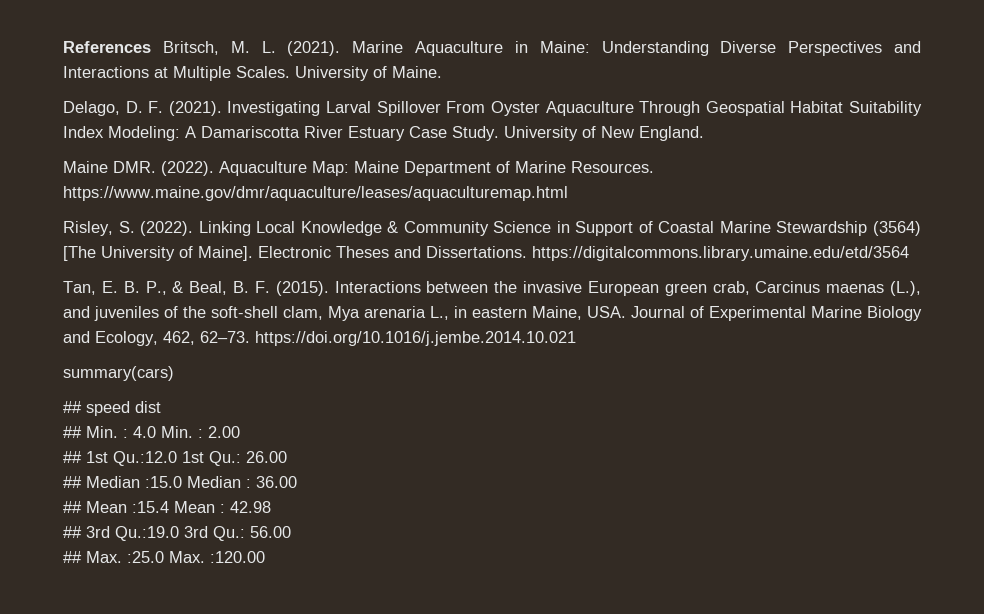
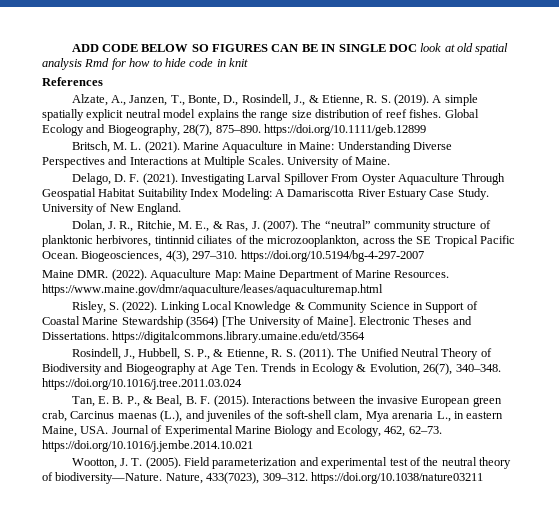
[63,41,151,53] References -> [71,43,509,55] [42,58,248,70] [42,77,103,86] [71,94,478,106] [42,109,479,121] [42,124,426,136] ADD CODE BELOW SO FIGURES CAN BE IN SINGLE DOC look at old spatial analysis Rmd for how to hide code in knit // References // Alzate, A., Janzen, T., Bonte, D., Rosindell, J., & Etienne, R. S. (2019). A simple spatially explicit neutral model explains the range size distribution of reef fishes. Global Ecology and Biogeography, 28(7), 875–890. https://doi.org/10.1111/geb.12899 //
(704, 133) none -> [71,220,491,232] [42,235,516,247] [42,250,424,262] // Dolan, J. R., Ritchie, M. E., & Ras, J. (2007). The “neutral” community structure of planktonic herbivores, tintinnid ciliates of the microzooplankton, across the SE Tropical Pacific Ocean. Biogeosciences, 4(3), 297–310. https://doi.org/10.5194/bg-4-297-2007
(909, 253) none -> [71,348,492,360] [42,363,501,375] [42,378,242,390] // Rosindell, J., Hubbell, S. P., & Etienne, R. S. (2011). The Unified Neutral Theory of Biodiversity and Biogeography at Age Ten. Trends in Ecology & Evolution, 26(7), 340–348. https://doi.org/10.1016/j.tree.2011.03.024
[63,366,174,381] [63,401,161,416] [63,426,240,438] [63,451,287,466] [63,476,297,488] [63,501,271,513] [63,526,291,541] [63,551,265,563] summary(cars) // ## speed dist // ## Min. : 4.0 Min. : 2.00 // ## 1st Qu.:12.0 1st Qu.: 26.00 // ## Median :15.0 Median : 36.00 // ## Mean :15.4 Mean : 42.98 // ## 3rd Qu.:19.0 3rd Qu.: 56.00 // ## Max. :25.0 Max. :120.00 -> [71,457,512,469] [42,472,483,484] Wootton, J. T. (2005). Field parameterization and experimental test of the neutral theory of biodiversity—Nature. Nature, 433(7023), 309–312. https://doi.org/10.1038/nature03211

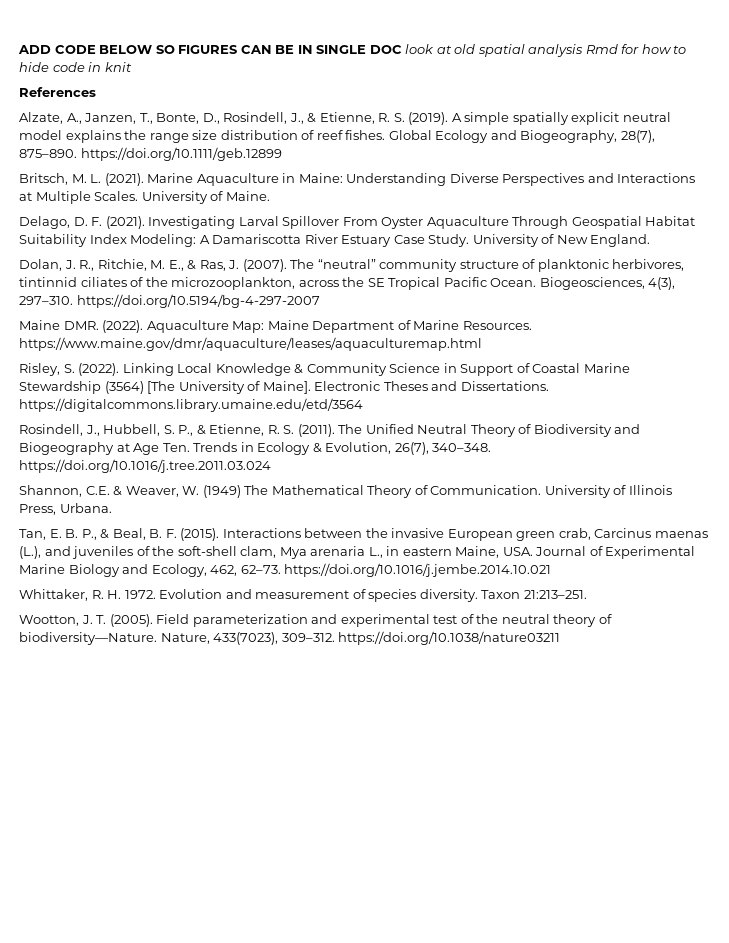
(242, 384) none -> [19,485,672,498] [19,503,112,515] // Shannon, C.E. & Weaver, W. (1949) The Mathematical Theory of Communication. University of Illinois Press, Urbana.
(253, 446) none -> [19,589,587,602] // Whittaker, R. H. 1972. Evolution and measurement of species diversity. Taxon 21:213–251.

